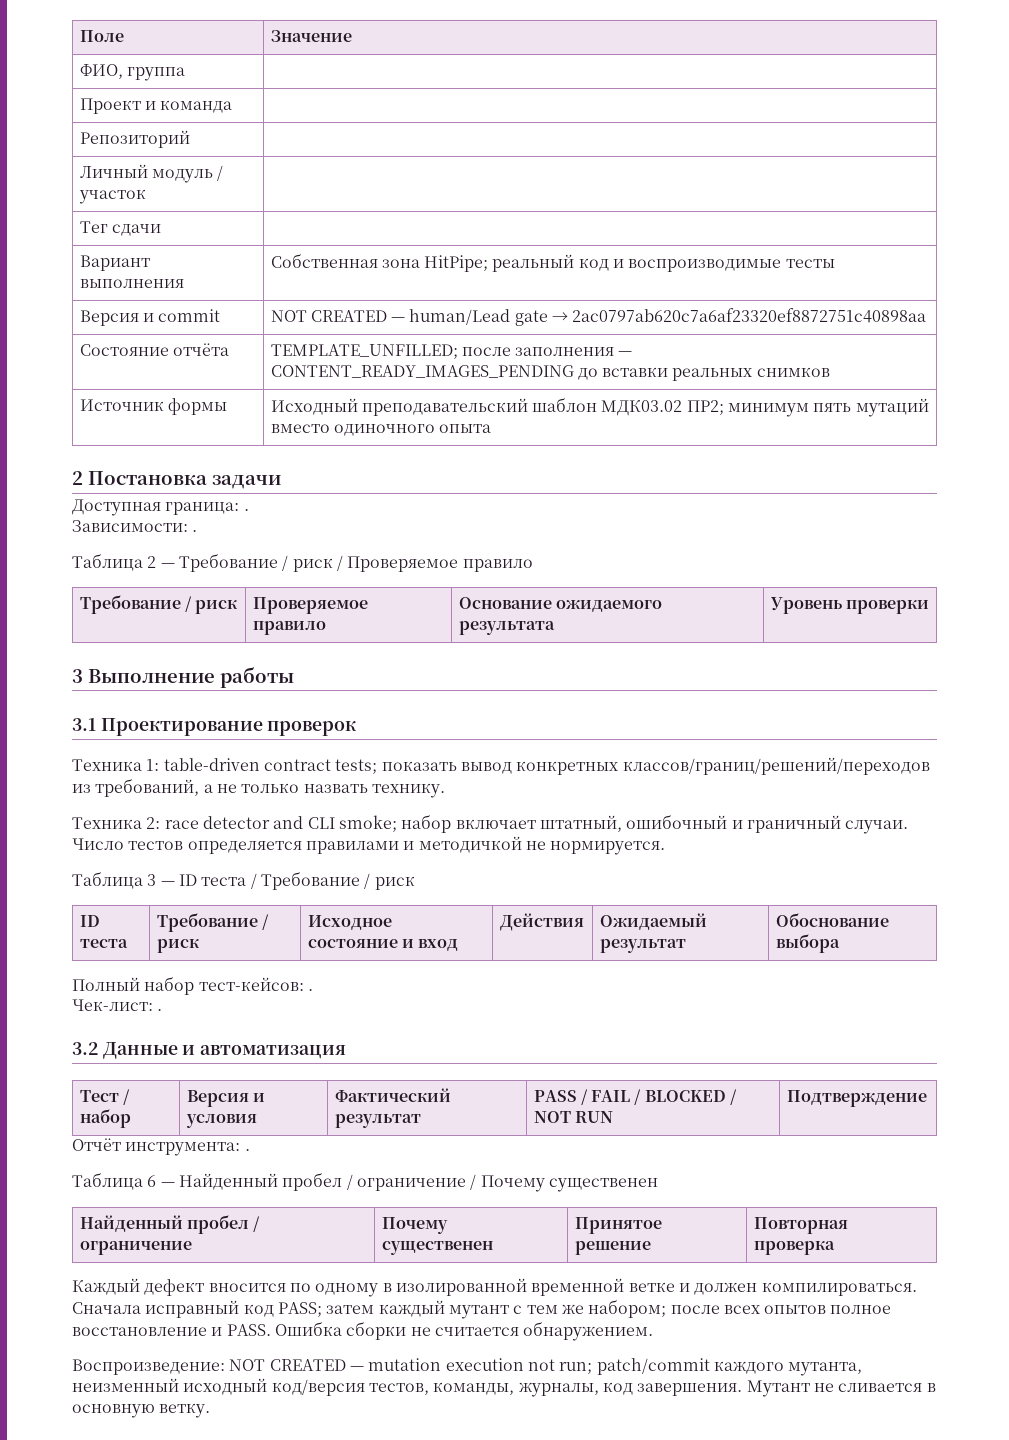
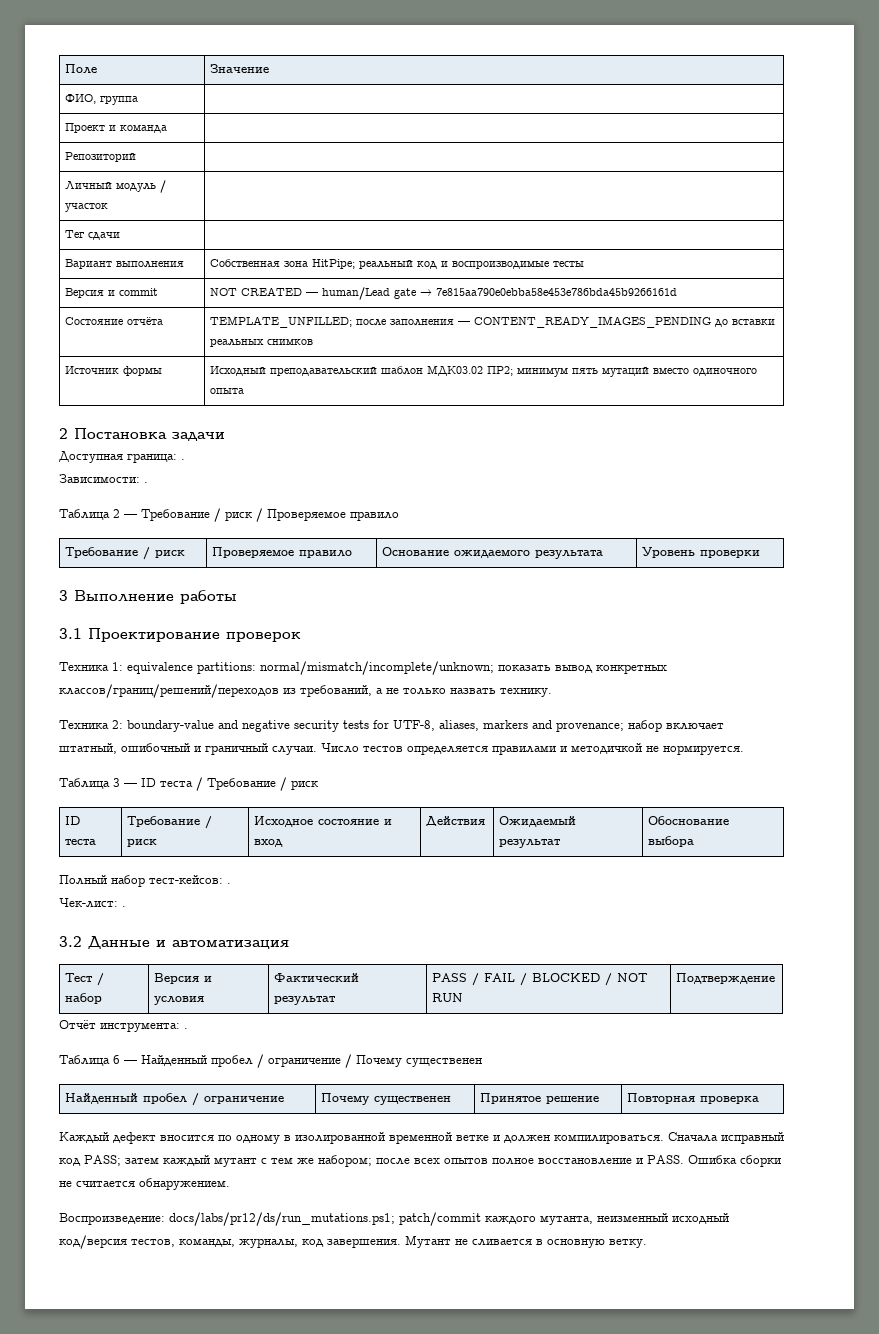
[572,308,927,323] 2ac0797ab620c7a6af23320ef8872751c40898aa -> [436,288,678,296] 7e815aa790e0ebba58e453e786bda45b9266161d
[163,758,378,774] table-driven contract tests; -> [127,661,494,675] equivalence partitions: normal/mismatch/incomplete/unknown;
[164,815,397,832] race detector and CLI smoke; -> [127,720,624,732] boundary-value and negative security tests for UTF-8, aliases, markers and provenance;
[229,1358,593,1374] NOT CREATED — mutation execution not run; -> [169,1212,395,1226] docs/labs/pr12/ds/run_mutations.ps1;

